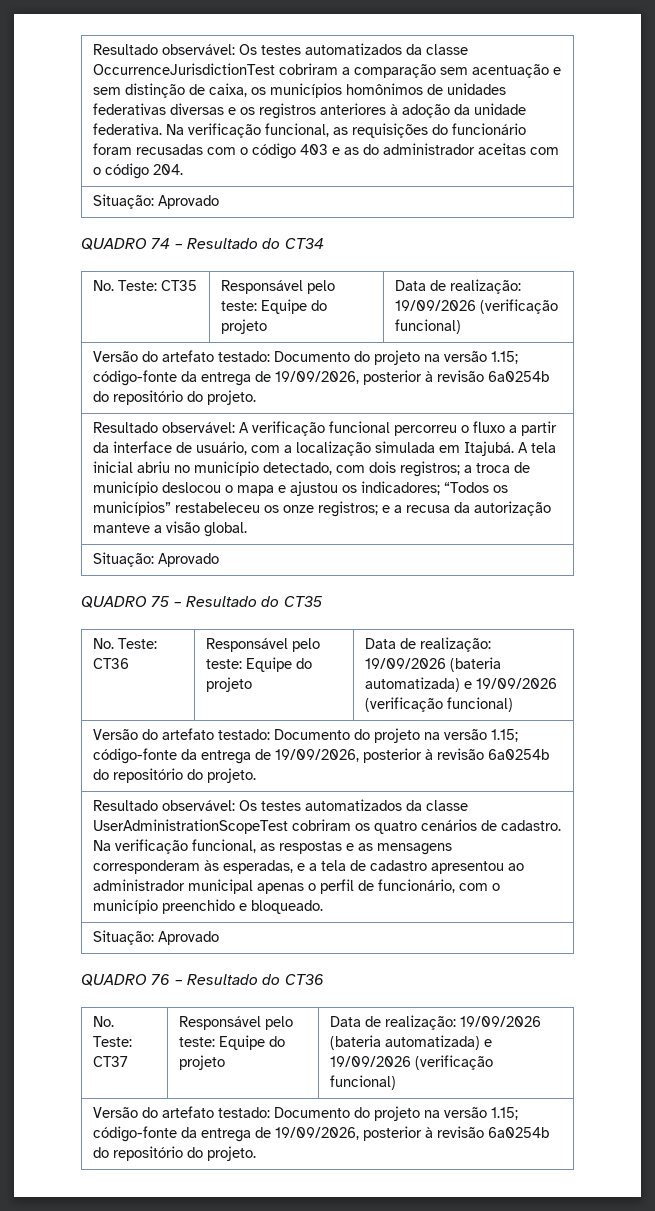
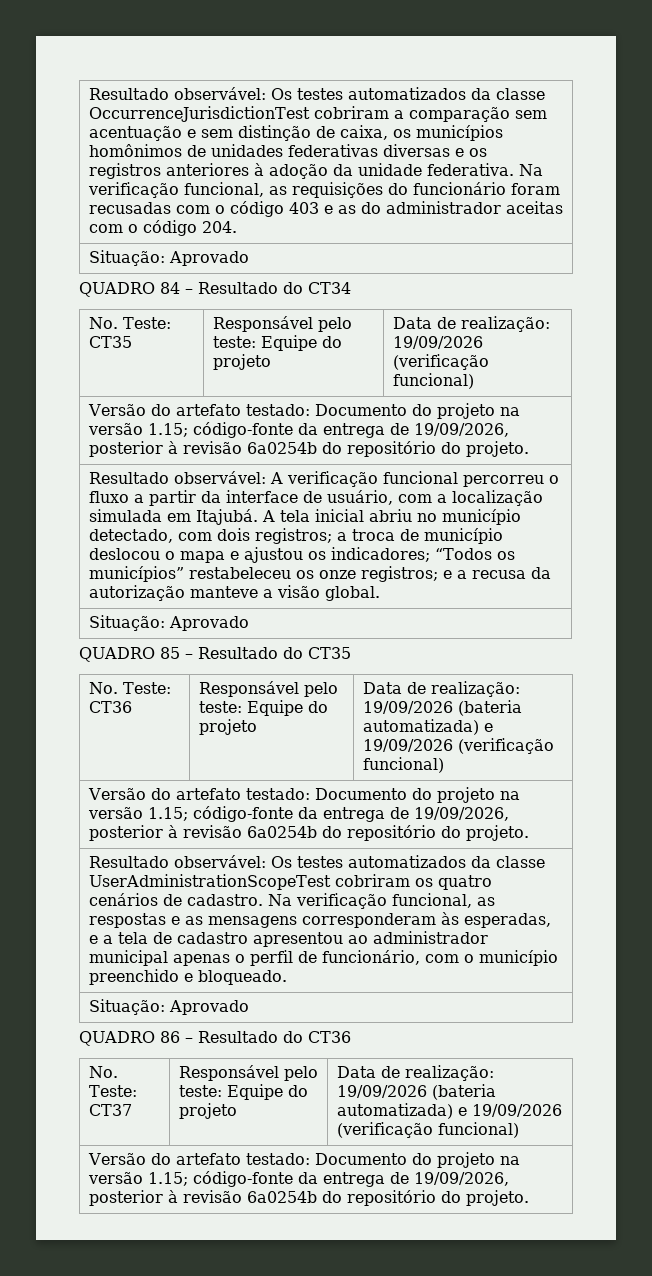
[151,238,171,249] 74 -> [160,282,180,294] 84
[151,596,170,607] 75 -> [160,647,180,659] 85
[151,974,171,985] 76 -> [160,1031,180,1043] 86

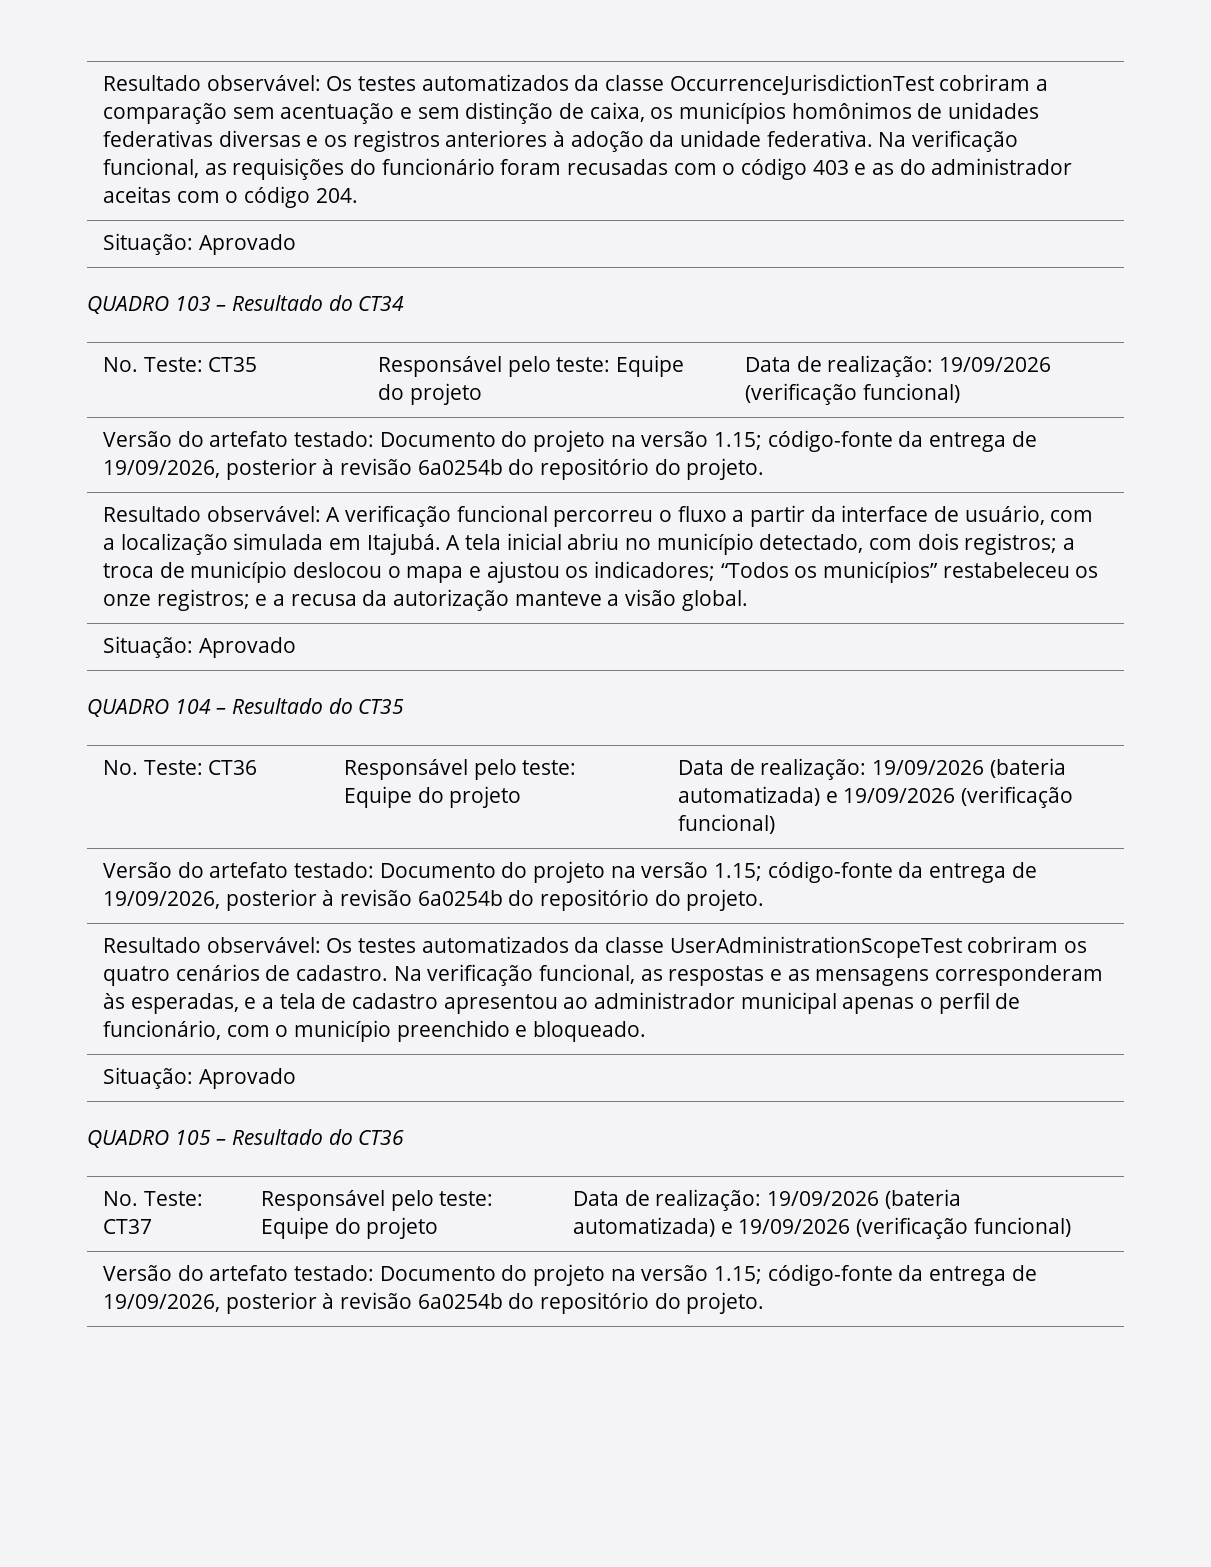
[160,282,180,294] 84 -> [174,296,211,311] 103
[160,647,180,659] 85 -> [174,699,211,714] 104
[160,1031,180,1043] 86 -> [174,1130,211,1145] 105

